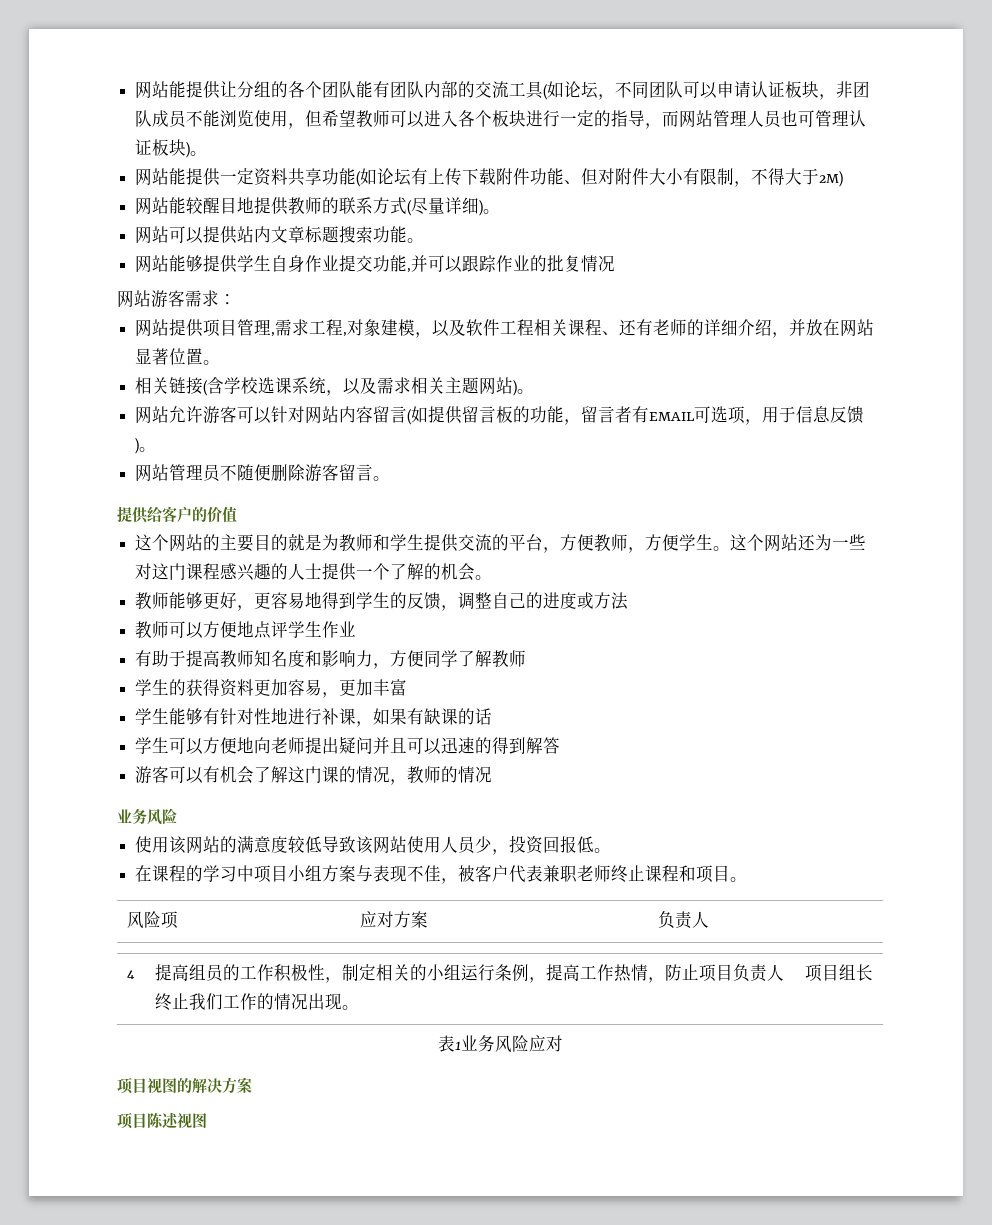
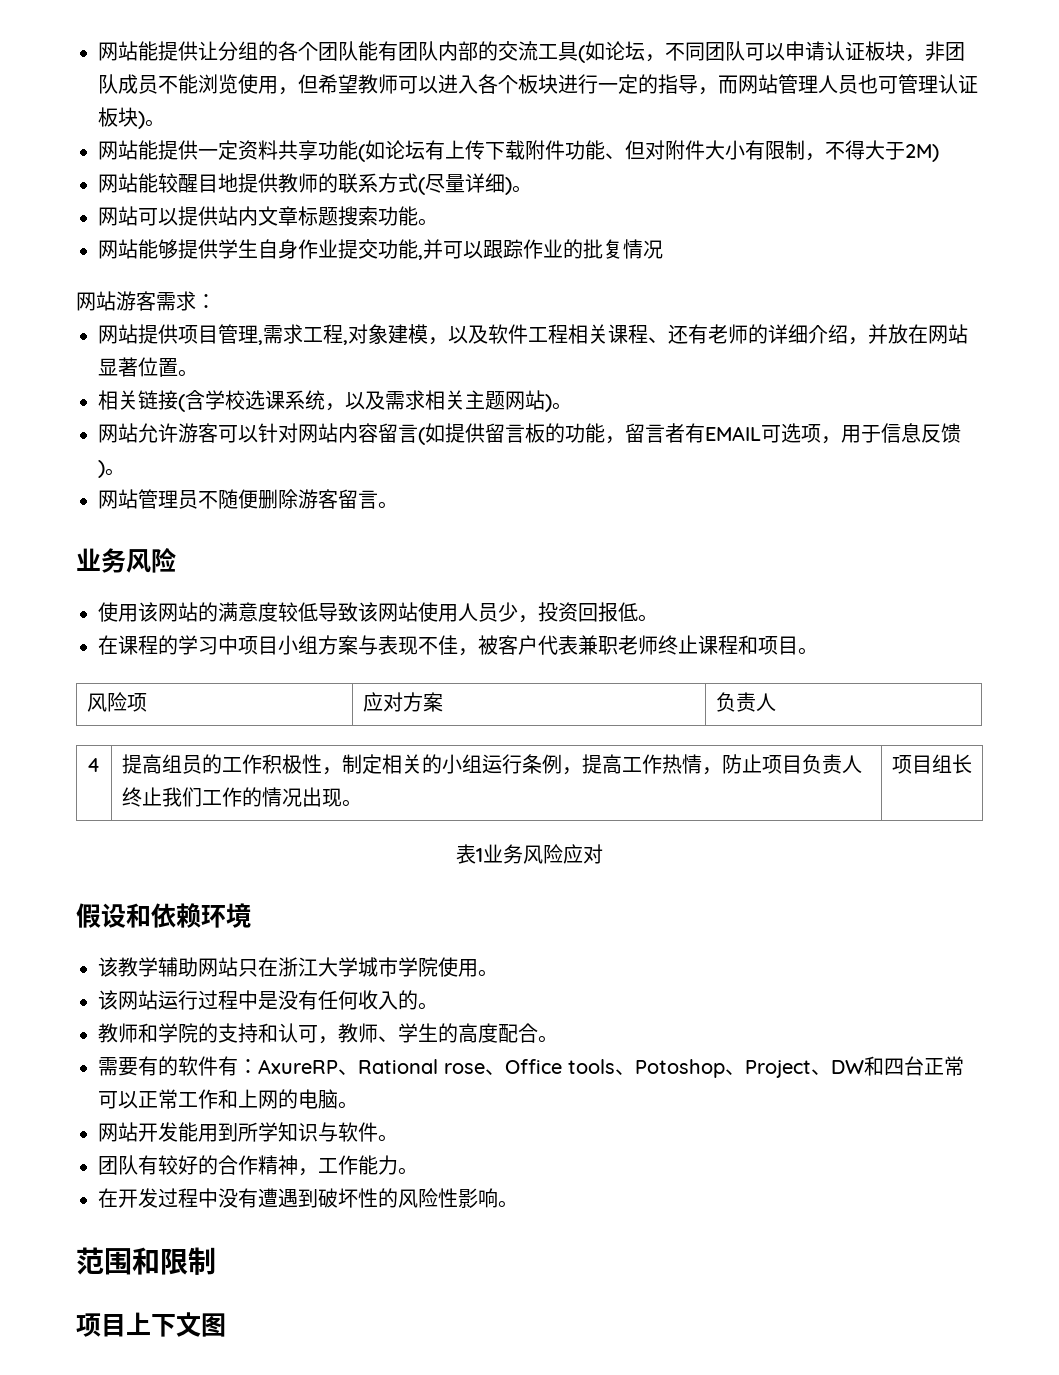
[117,506,237,523] [135,534,867,553] [135,563,493,581] [135,592,629,611] [135,621,357,639] [135,650,527,669] [135,679,408,698] [135,708,493,727] [135,736,561,755] [135,766,493,785] // 提供给客户的价值 // 这个网站的主要目的就是为教师和学生提供交流的平台，方便教师，方便学生。这个网站还为一些对这门课程感兴趣的人士提供一个了解的机会。 // 教师能够更好，更容易地得到学生的反馈，调整自己的进度或方法 // 教师可以方便地点评学生作业 // 有助于提高教师知名度和影响力，方便同学了解教师 // 学生的获得资料更加容易，更加丰富 // 学生能够有针对性地进行补课，如果有缺课的话 // 学生可以方便地向老师提出疑问并且可以迅速的得到解答 // 游客可以有机会了解这门课的情况，教师的情况 -> (398, 505) none
[117,1077,252,1094] [117,1112,192,1129] 项目视图的解决方案 // 项目陈述视 -> [76,903,251,928] [98,957,498,977] [98,990,438,1010] [98,1023,558,1044] [98,1056,964,1078] [98,1089,358,1109] [98,1122,398,1142] [98,1155,418,1176] [98,1188,518,1208] [76,1247,216,1275] [76,1312,201,1337] 假设和依赖环境 // 该教学辅助网站只在浙江大学城市学院使用。 // 该网站运行过程中是没有任何收入的。 // 教师和学院的支持和认可，教师、学生的高度配合。 // 需要有的软件有：AxureRP、Rational rose、Office tools、Potoshop、Project、DW和四台正常可以正常工作和上网的电脑。 // 网站开发能用到所学知识与软件。 // 团队有较好的合作精神，工作能力。 // 在开发过程中没有遭遇到破坏性的风险性影响。 // 范围和限制 // 项目上下文

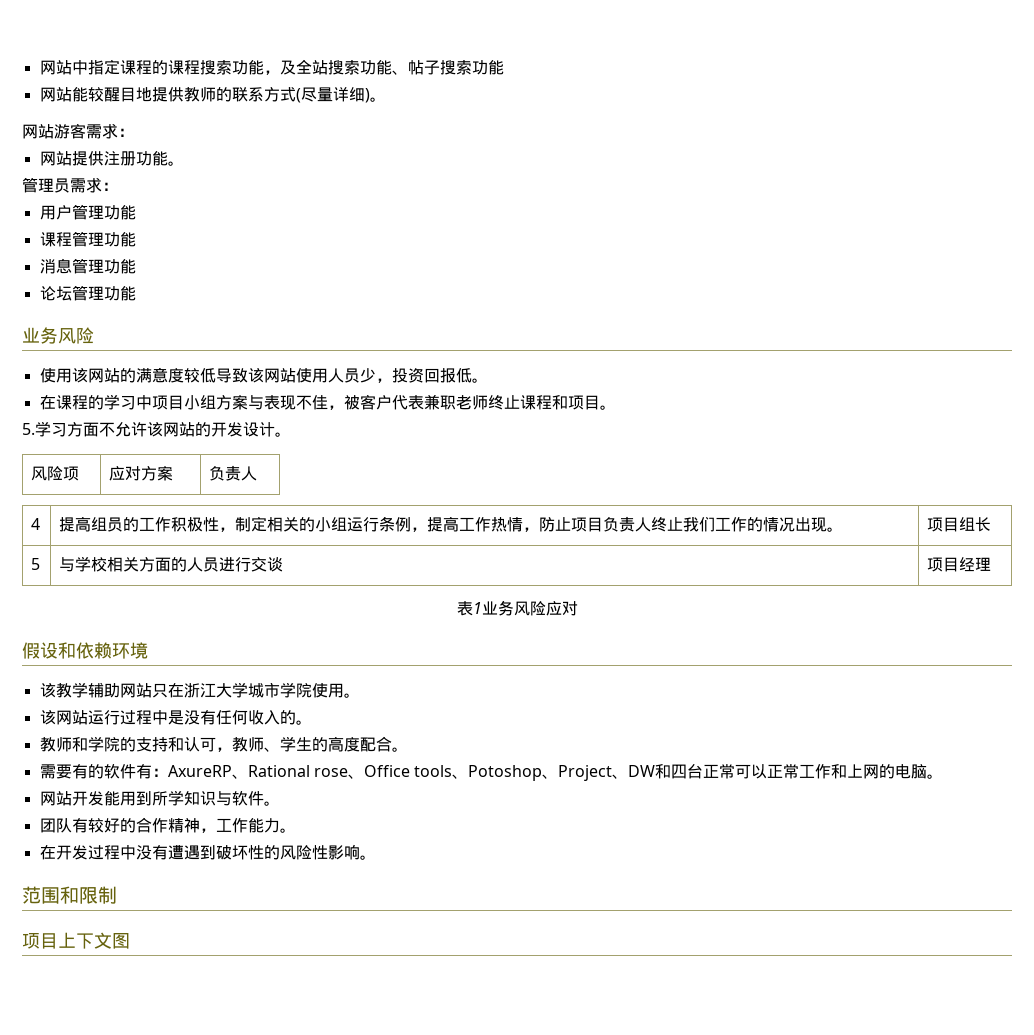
[98,41,965,63] [98,74,978,95] [98,107,165,129] [98,140,939,162] 网站能提供让分组的各个团队能有团队内部的交流工具(如论坛，不同团队可以申请认证板块，非团队成员不能浏览使用，但希望教师可以进入各个板块进行一定的指导，而网站管理人员也可管理认证板块)。 // 网站能提供一定资料共享功能(如论坛有上传下载附件功能、但对附件大小有限制，不得大于2M) -> [39,59,504,75] 网站中指定课程的课程搜索功能，及全站搜索功能、帖子搜索功能
[98,206,438,226] [98,239,663,260] // 网站可以提供站内文章标题搜索功能。 // 网站能够提供学生自身作业提交功能,并可以跟踪作业的批复情况 -> (386, 99) none
[178,324,968,345] [98,357,198,377] [98,390,572,412] [98,423,961,445] [98,460,125,478] [98,489,398,509] 项目管理,需求工程,对象建模，以及软件工程相关课程、还有老师的详细介绍，并放在网站显著位置。 // 相关链接(含学校选课系统，以及需求相关主题网站)。 // 网站允许游客可以针对网站内容留言(如提供留言板的功能，留言者有EMAIL可选项，用于信息反馈)。 // 网站管理员不随便删除游客留言。 -> [103,151,184,166] [22,177,118,193] [39,204,136,220] [39,231,136,247] [39,258,136,274] [39,285,136,301] 注册功能。 // 管理员需求： // 用户管理功能 // 课程管理功能 // 消息管理功能 // 论坛管理功能
(818, 651) none -> [22,421,291,437] // 5.学习方面不允许该网站的开发设计。
(972, 764) none -> [31,558,41,570] [59,556,284,572] [927,557,992,572] // 5 | 与学校相关方面的人员进行交谈 | 项目经理

